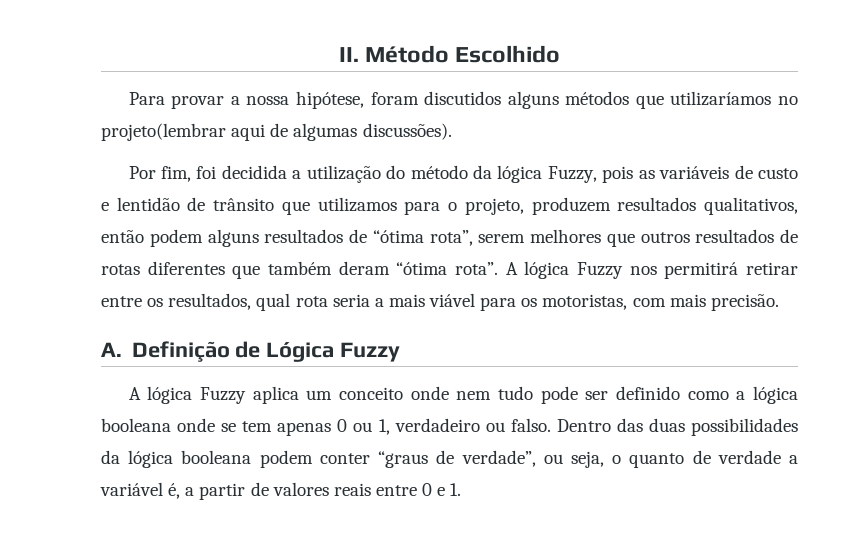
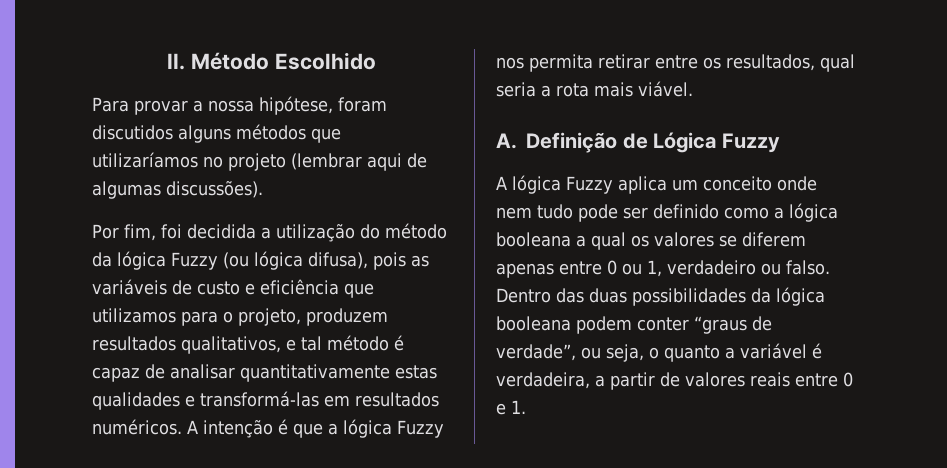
[101,123,226,141] projeto(lembrar -> [228,153,362,171] projeto (lembrar
[547,166,597,183] Fuzzy, -> [171,251,368,270] Fuzzy (ou lógica difusa),
[116,197,275,211] lentidão de trânsito -> [260,279,339,295] eficiência
[101,229,798,247] [101,261,518,279] então podem alguns resultados de “ótima rota”, serem melhores que outros resultados de rotas diferentes que também deram “ótima rota”. A -> [286,335,404,351] [92,364,437,382] [92,391,439,410] [92,419,338,438] e tal método é capaz de analisar quantitativamente estas qualidades e transformá-las em resultados numéricos. A intenção é que a
[664,262,739,279] permitirá -> [529,54,593,72] permita
[295,296,328,307] rota -> (855, 63) none
[388,293,779,311] mais viável para os motoristas, com mais precisão. -> [556,81,693,97] rota mais viável.
[177,418,332,436] onde se tem apenas -> [576,232,806,250] [496,261,602,278] a qual os valores se diferem apenas entre
[692,450,798,464] [100,482,181,499] de verdade a variável é, -> [725,343,822,359] [496,372,590,389] a variável é verdadeira,

